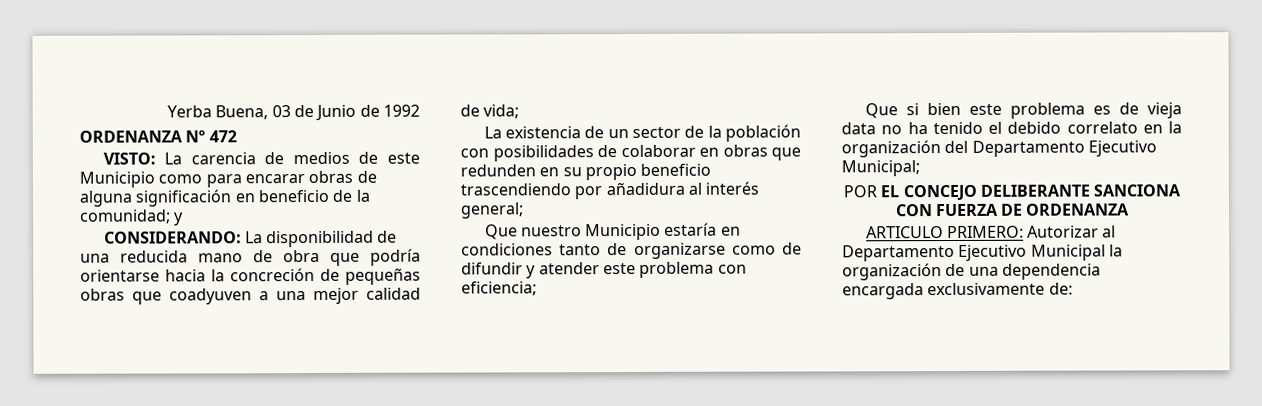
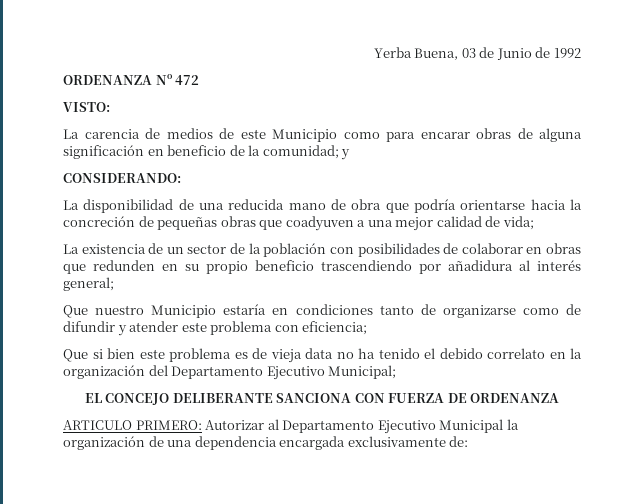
(156, 158) none -> (110, 107) //
(242, 237) none -> (181, 178) //
[842,185,877,198] POR -> (397, 372) none

